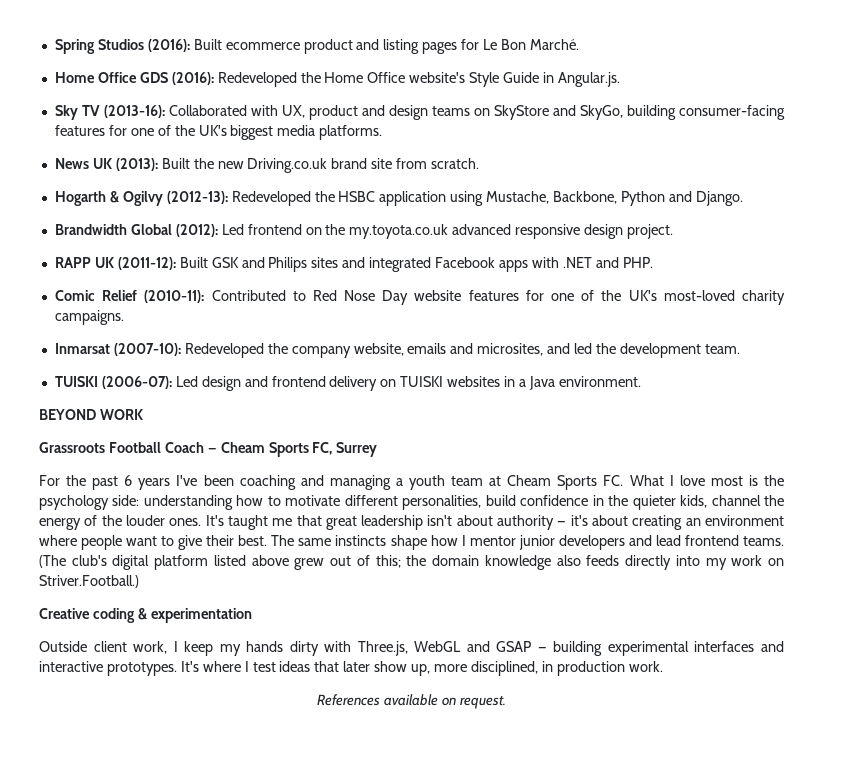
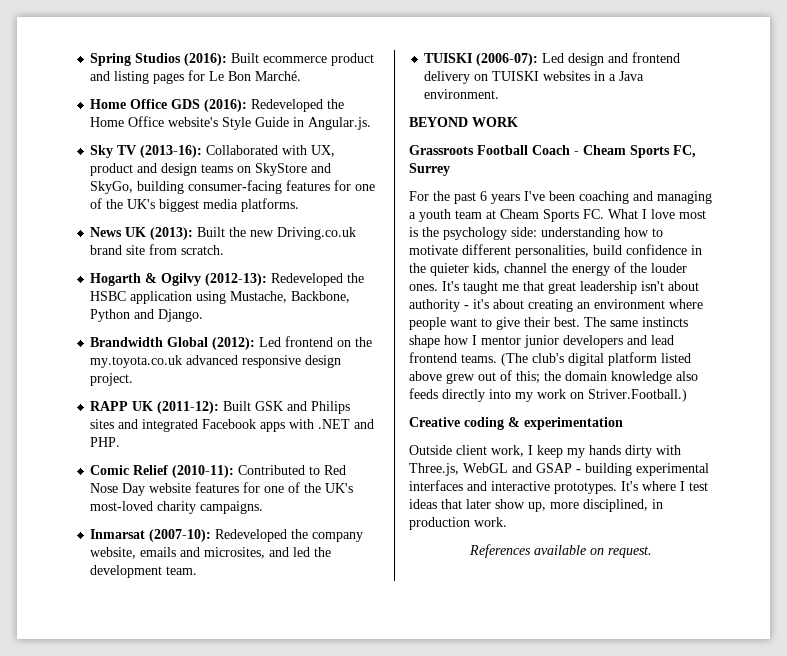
[207,448,217,453] — -> [574,151,579,155] -
[557,521,567,526] — -> [464,305,469,309] -
[537,647,547,652] — -> [576,469,581,473] -

